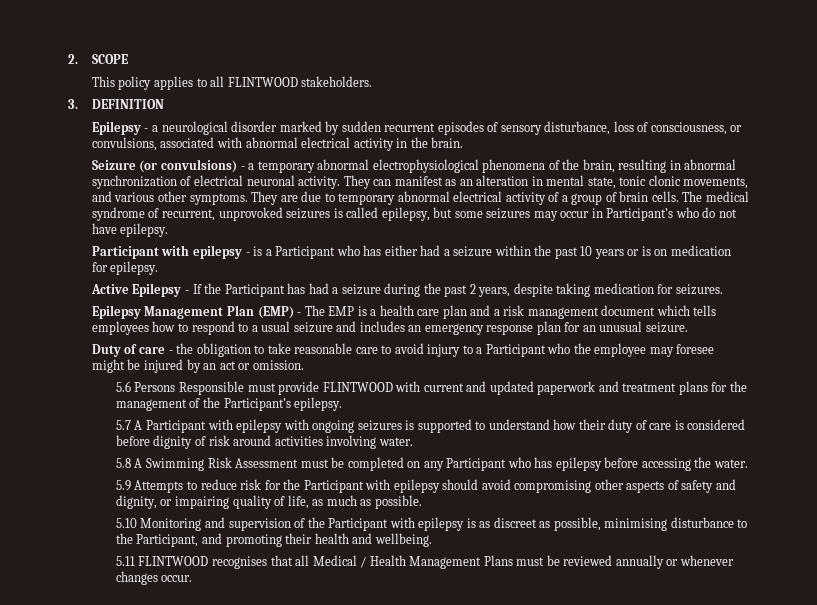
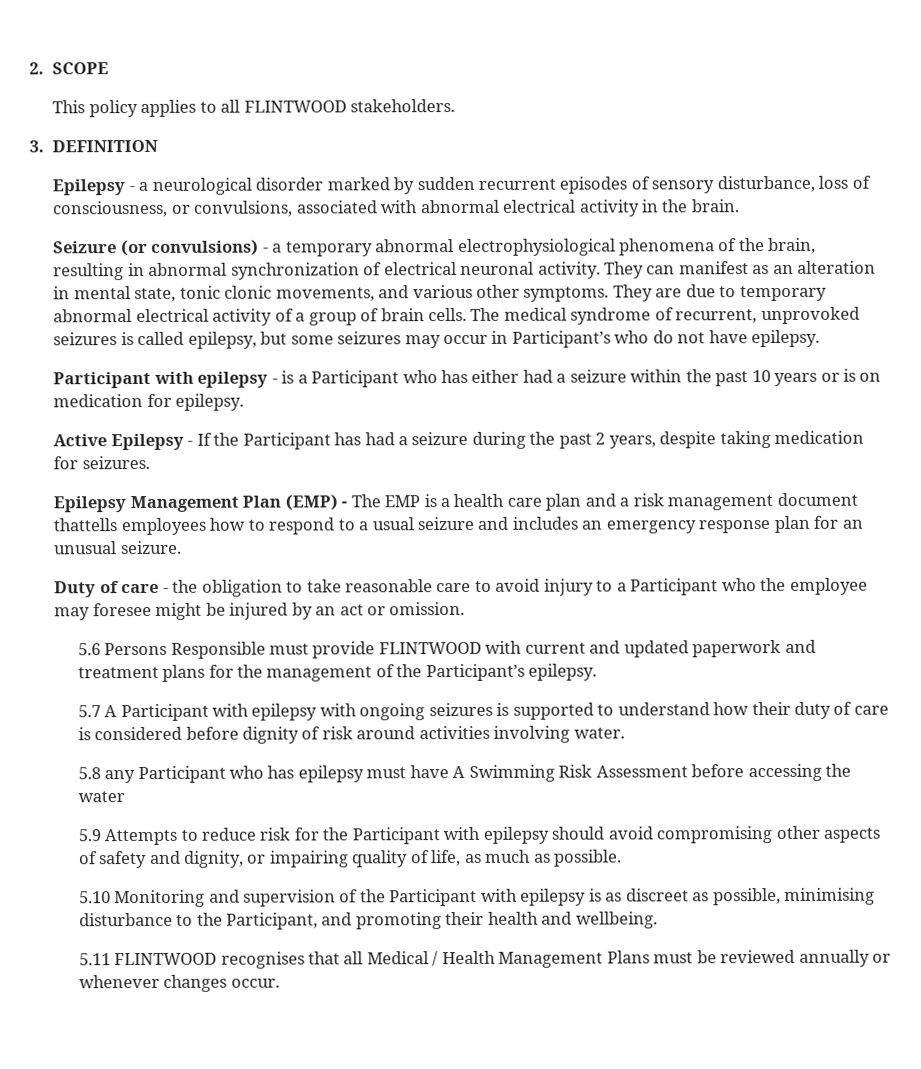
[656,305,717,316] which tells -> [53,518,118,532] thattells
[134,457,421,471] A Swimming Risk Assessment must be completed on -> (101, 773) none
(602, 464) none -> [366,764,688,782] must have A Swimming Risk Assessment
[713,459,748,468] water. -> [77,791,125,803] water

